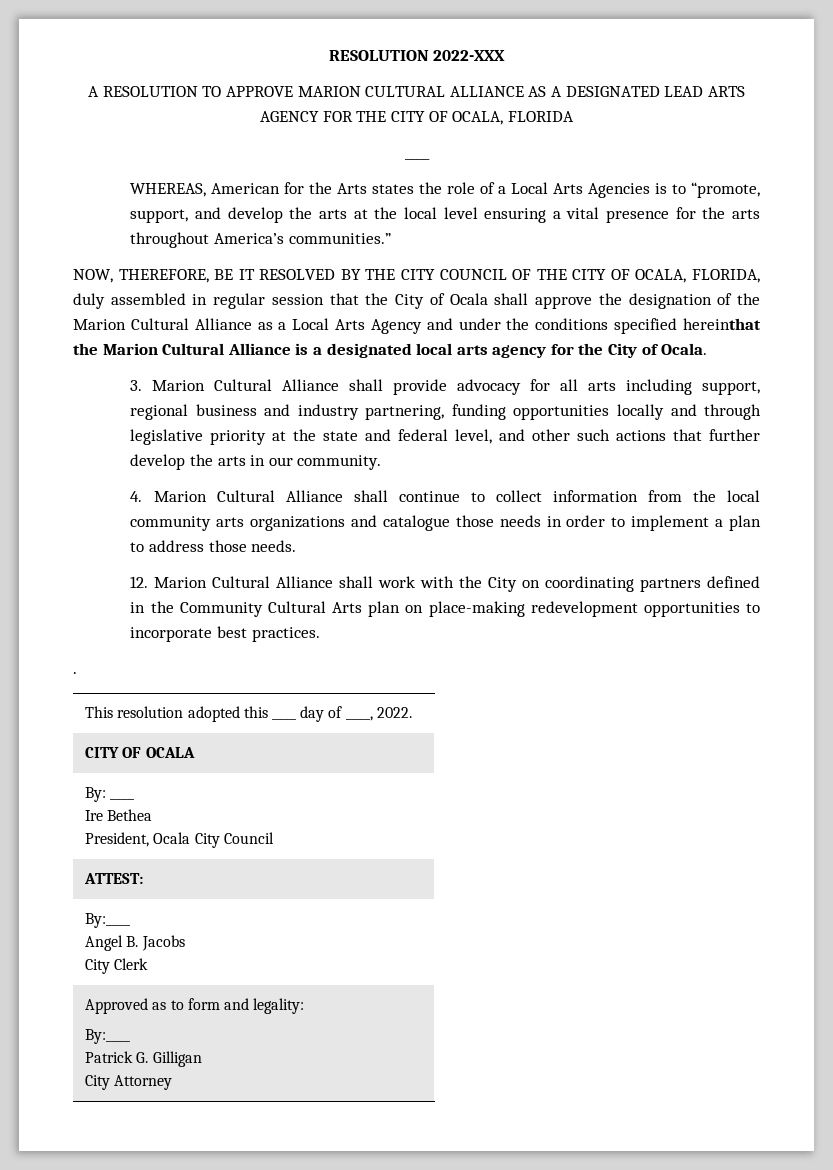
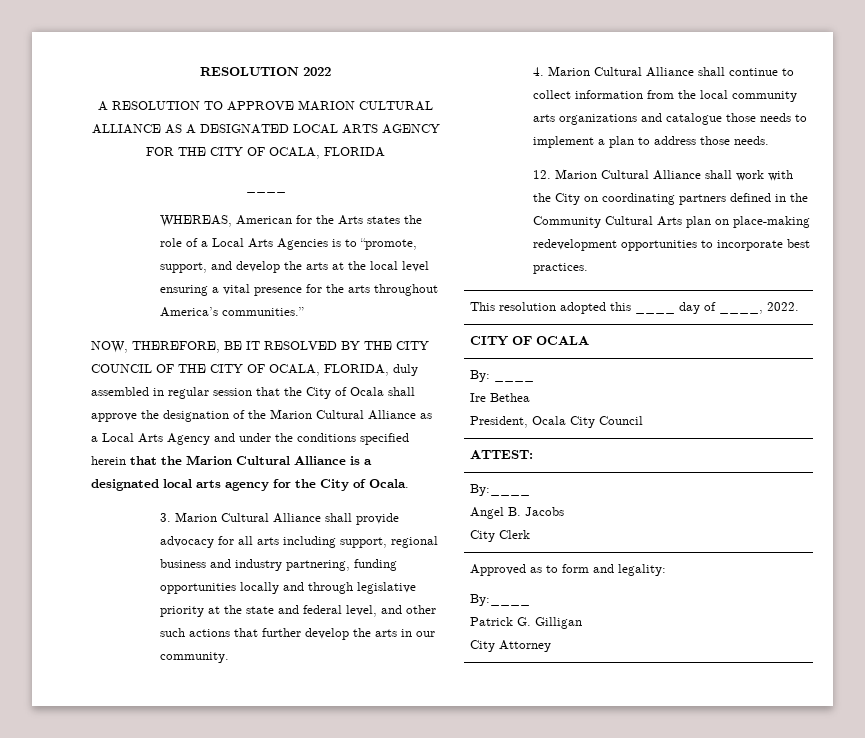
[328,50,506,61] RESOLUTION 2022-XXX -> [200,67,331,76] RESOLUTION 2022
[664,86,704,97] LEAD -> [292,124,338,134] LOCAL
[683,318,761,330] hereinthat -> [91,456,157,465] herein that
[546,515,606,527] in order -> (791, 117) none
[73,672,77,674] // . -> (588, 268) none

